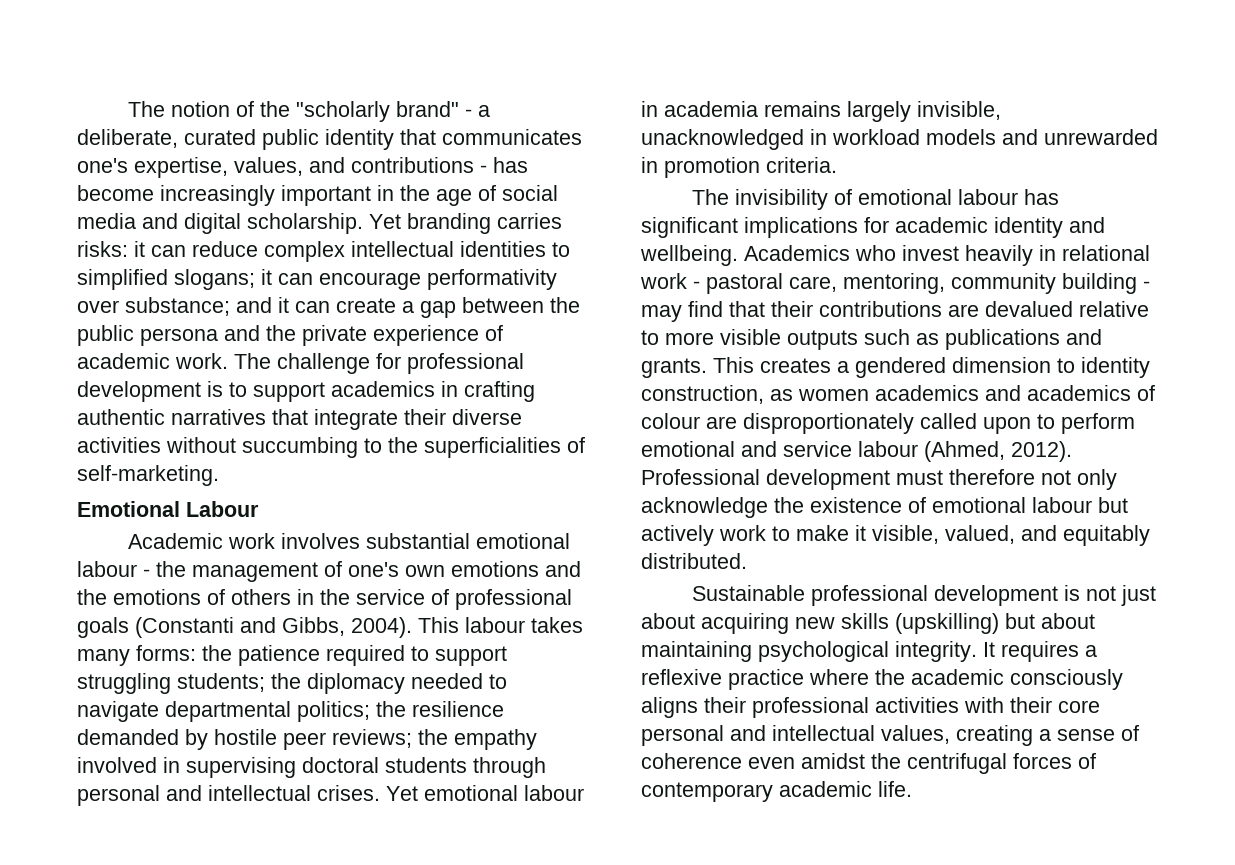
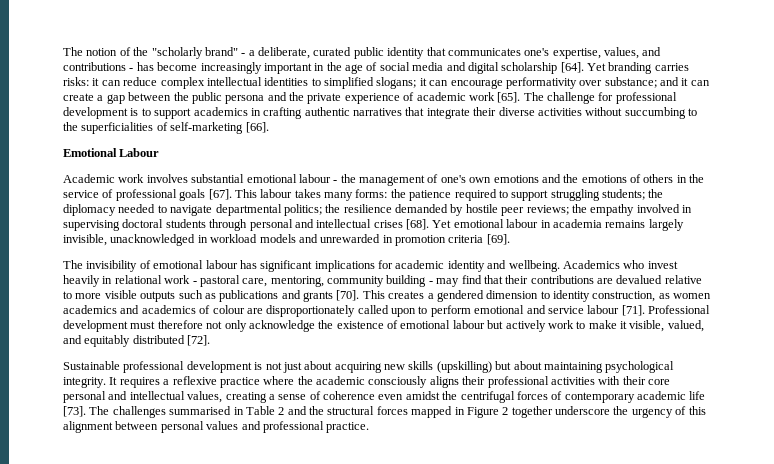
[247,213,363,234] scholarship. -> [501,62,584,74] scholarship [64].
[175,353,228,369] work. -> [468,92,521,103] work [65].
[77,465,219,486] self-marketing. -> [170,122,269,134] self-marketing [66].
[135,617,412,638] (Constanti and Gibbs, 2004). -> [208,189,232,200] [67].
[317,785,380,801] crises. -> [373,219,429,230] crises [68].
[766,157,837,173] criteria. -> [448,234,510,245] criteria [69].
[641,358,707,378] grants. -> [303,290,360,302] grants [70].
[924,441,1072,462] (Ahmed, 2012). -> [621,305,645,316] [71].
[641,553,747,569] distributed. -> [132,335,211,346] distributed [72].
[878,781,912,797] life. -> [689,391,706,400] [63,406,706,418] [63,421,370,433] life [73]. The challenges summarised in Table 2 and the structural forces mapped in Figure 2 together underscore the urgency of this alignment between personal values and professional practice.

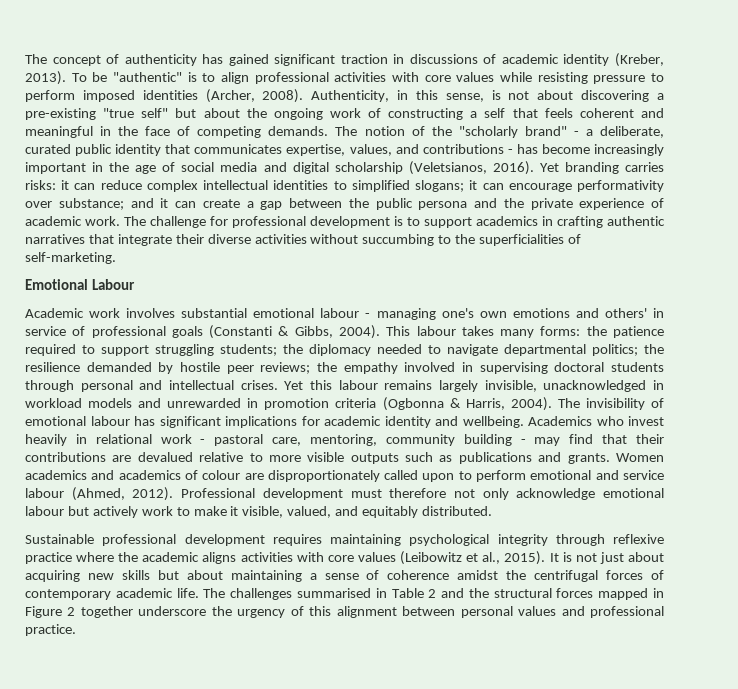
[63,47,83,56] The -> [25,53,665,67] [25,71,664,85] [25,89,664,103] [25,108,664,120] [25,126,358,138] The concept of authenticity has gained significant traction in discussions of academic identity (Kreber, 2013). To be "authentic" is to align professional activities with core values while resisting pressure to perform imposed identities (Archer, 2008). Authenticity, in this sense, is not about discovering a pre-existing "true self" but about the ongoing work of constructing a self that feels coherent and meaningful in the face of competing demands. The
[524,48,550,56] one's -> (283, 149) none
[560,62,584,73] [64]. -> [408,161,534,175] (Veletsianos, 2016).
[468,92,521,103] work [65]. -> [85,216,120,226] work.
[170,122,269,134] self-marketing [66]. -> [25,252,116,264] self-marketing.
[340,174,439,186] the management of -> [376,308,436,320] managing
[563,174,705,183] [63,189,232,201] the emotions of others in the service of professional goals [67]. -> [604,308,665,318] [25,325,380,339] others' in service of professional goals (Constanti & Gibbs, 2004).
[373,219,602,230] crises [68]. Yet emotional labour in academia -> [240,380,378,390] crises. Yet this labour
[486,234,510,245] [69]. // -> [382,397,552,411] (Ogbonna & Harris, 2004).
[303,290,712,302] grants [70]. This creates a gendered dimension to identity construction, as women -> [567,453,664,464] grants. Women
[621,305,645,316] [71]. -> [71,487,174,501] (Ahmed, 2012).
[318,320,398,329] the existence of -> (596, 494) none
[132,335,211,346] distributed [72]. -> [422,506,493,516] distributed.
(252, 367) none -> [272,534,664,546] [25,551,559,565] requires maintaining psychological integrity through reflexive practice where the academic aligns activities with core values (Leibowitz et al., 2015). It
[436,361,492,373] (upskilling) -> (150, 575) none
[605,361,675,373] [63,376,670,388] [63,391,267,403] psychological integrity. It requires a reflexive practice where the academic consciously aligns their professional activities with their core personal and intellectual values, creating -> (302, 576) none
[378,394,404,400] even -> (450, 575) none
[689,391,706,400] [63,406,86,417] life [73]. -> [176,588,199,598] life.

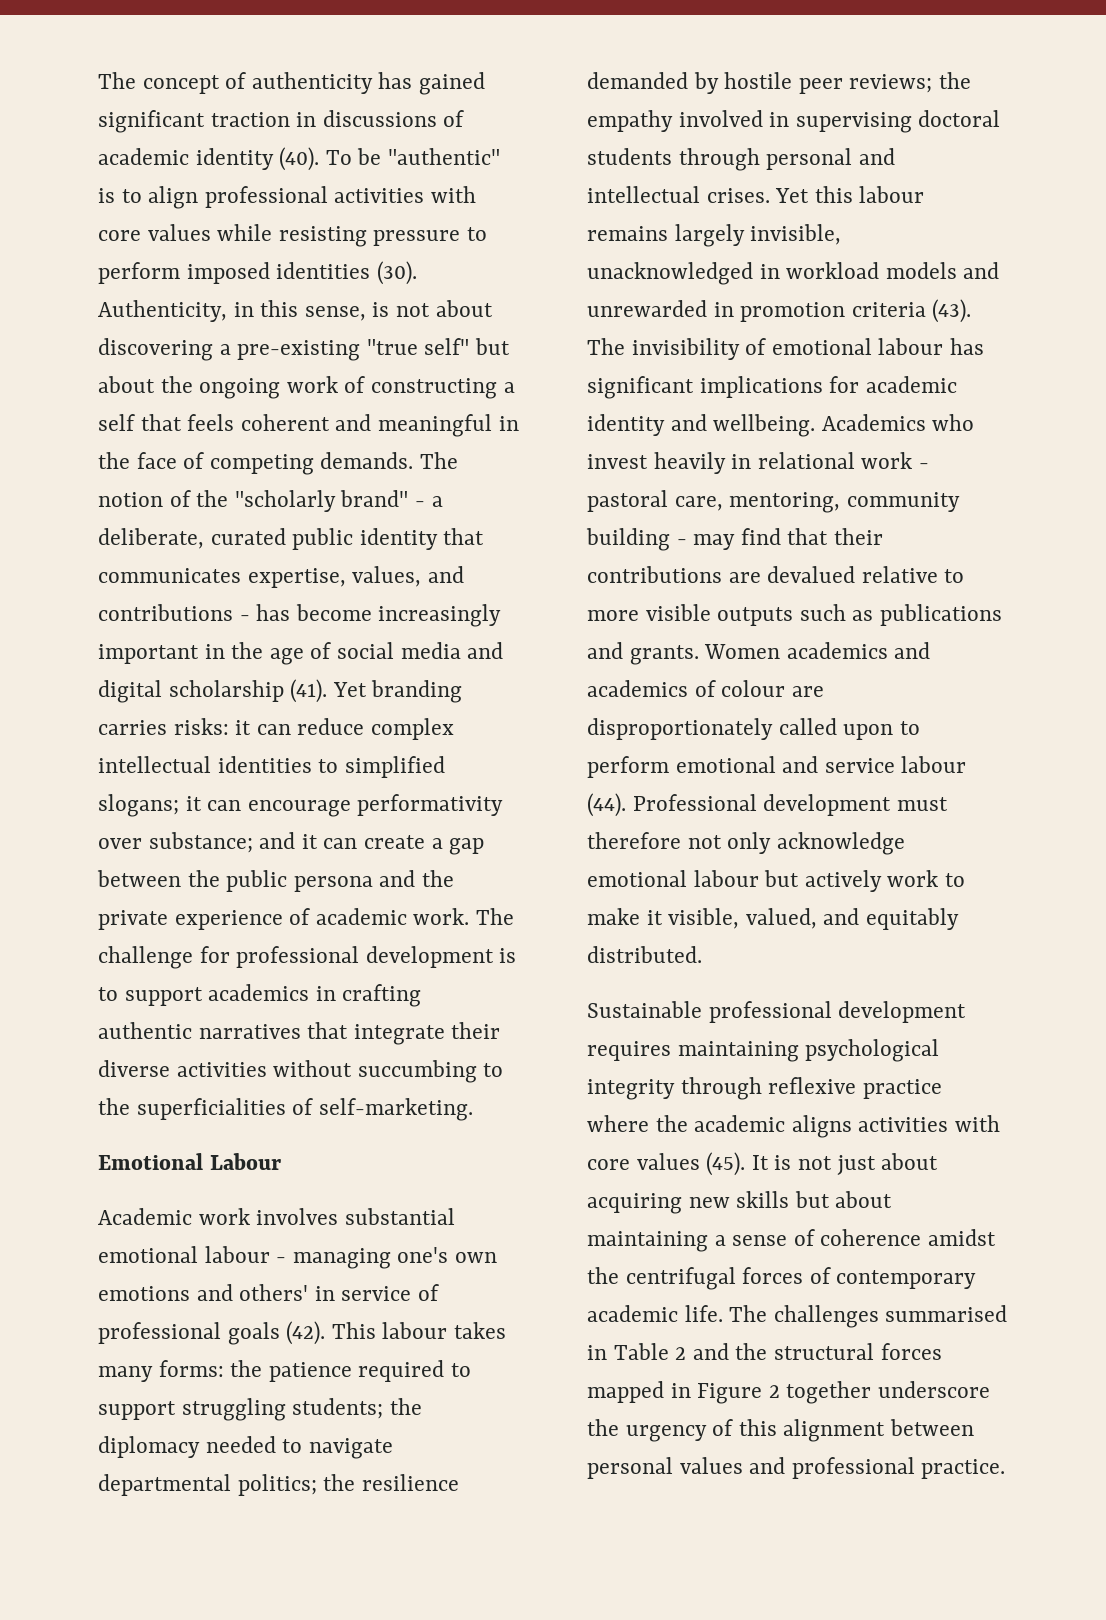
[615,53,665,67] [25,71,66,85] (Kreber, 2013). -> [279,147,320,171] (40).
[205,89,304,103] (Archer, 2008). -> [376,261,417,285] (30).
[408,161,534,175] (Veletsianos, 2016). -> [290,679,328,703] (41).
[209,325,380,339] (Constanti & Gibbs, 2004). -> [286,1321,326,1345] (42).
[382,397,552,411] (Ogbonna & Harris, 2004). -> [932,299,972,323] (43).
[71,487,174,501] (Ahmed, 2012). -> [587,793,626,817] (44).
[400,551,546,565] (Leibowitz et al., 2015). -> [706,1152,746,1176] (45).

